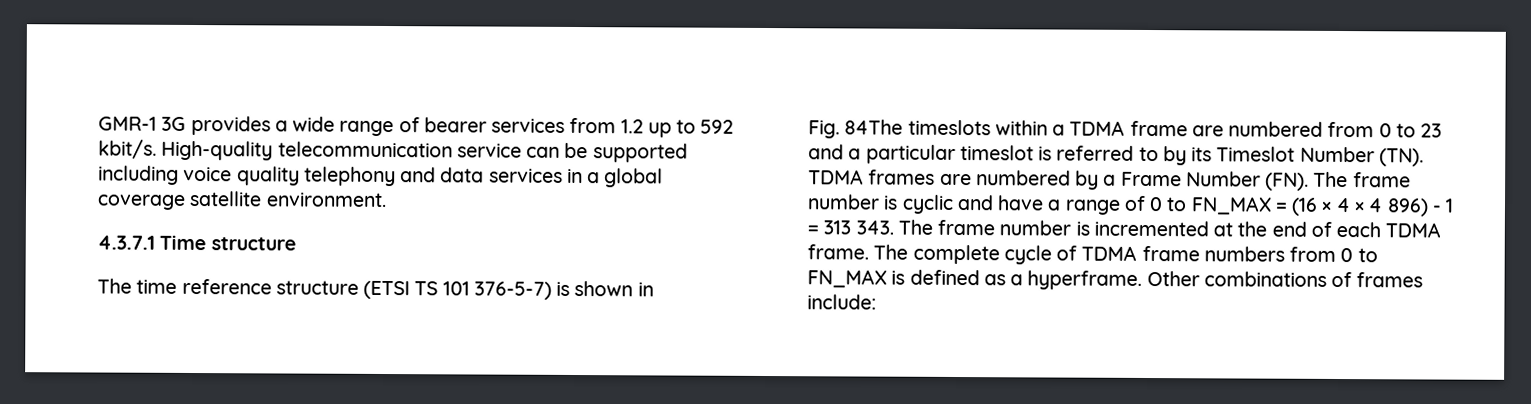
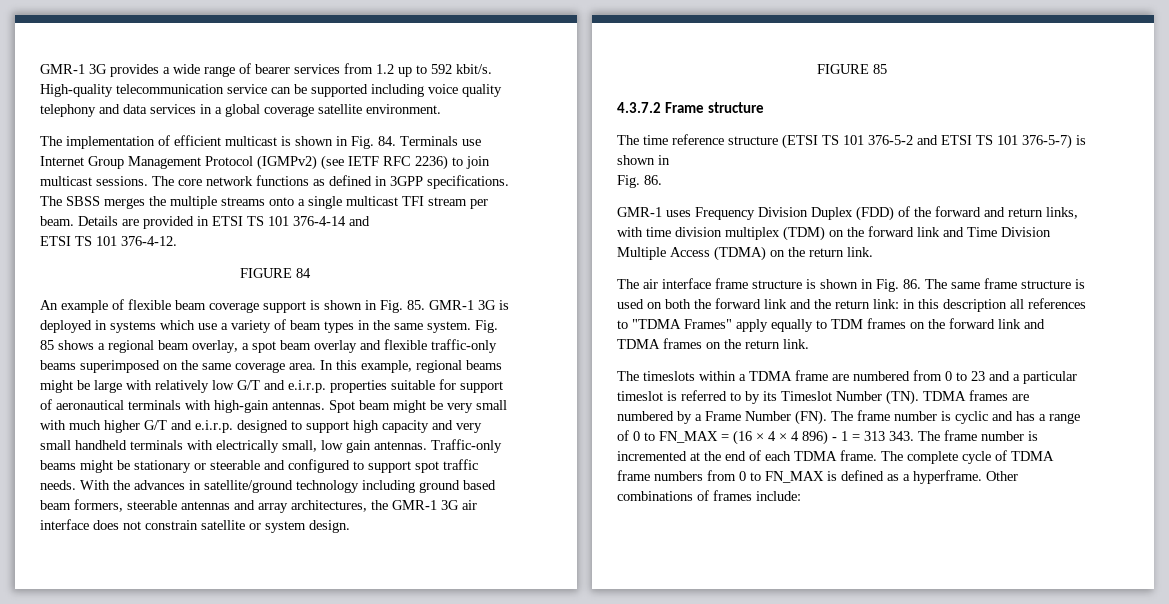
[97,234,207,251] 4.3.7.1 Time -> [40,135,481,149] [40,155,490,170] [40,175,509,189] [40,196,488,209] [40,216,370,229] [40,236,177,246] [239,268,311,278] [40,299,509,313] [40,319,498,333] [40,339,497,353] [40,360,502,373] [40,379,503,393] [40,399,507,413] [40,420,482,433] [40,439,502,453] [40,459,478,473] [40,480,496,493] [40,499,477,513] [40,519,350,533] [816,64,887,74] [617,102,704,113] The implementation of efficient multicast is shown in Fig. 84. Terminals use Internet Group Management Protocol (IGMPv2) (see IETF RFC 2236) to join multicast sessions. The core network functions as defined in 3GPP specifications. The SBSS merges the multiple streams onto a single multicast TFI stream per beam. Details are provided in ETSI TS 101 376-4-14 and // ETSI TS 101 376-4-12. // FIGURE 84 // An example of flexible beam coverage support is shown in Fig. 85. GMR-1 3G is deployed in systems which use a variety of beam types in the same system. Fig. 85 shows a regional beam overlay, a spot beam overlay and flexible traffic-only beams superimposed on the same coverage area. In this example, regional beams might be large with relatively low G/T and e.i.r.p. properties suitable for support of aeronautical terminals with high-gain antennas. Spot beam might be very small with much higher G/T and e.i.r.p. designed to support high capacity and very small handheld terminals with electrically small, low gain antennas. Traffic-only beams might be stationary or steerable and configured to support spot traffic needs. With the advances in satellite/ground technology including ground based beam formers, steerable antennas and array architectures, the GMR-1 3G air interface does not constrain satellite or system design. // FIGURE 85 // 4.3.7.2 Frame
(470, 288) none -> [868,135,1018,145] 376-5-2 and ETSI TS 101
[844,119,904,135] 84The -> [644,175,662,185] [617,206,1078,221] [617,226,1051,241] [617,246,873,261] [617,278,1085,292] [617,298,1086,312] [617,318,1045,332] [617,338,809,349] [617,371,639,381] 86. // GMR-1 uses Frequency Division Duplex (FDD) of the forward and return links, with time division multiplex (TDM) on the forward link and Time Division Multiple Access (TDMA) on the return link. // The air interface frame structure is shown in Fig. 86. The same frame structure is used on both the forward link and the return link: in this description all references to "TDMA Frames" apply equally to TDM frames on the forward link and TDMA frames on the return link. // The
[997,195,1045,211] have -> [1016,411,1035,421] has

